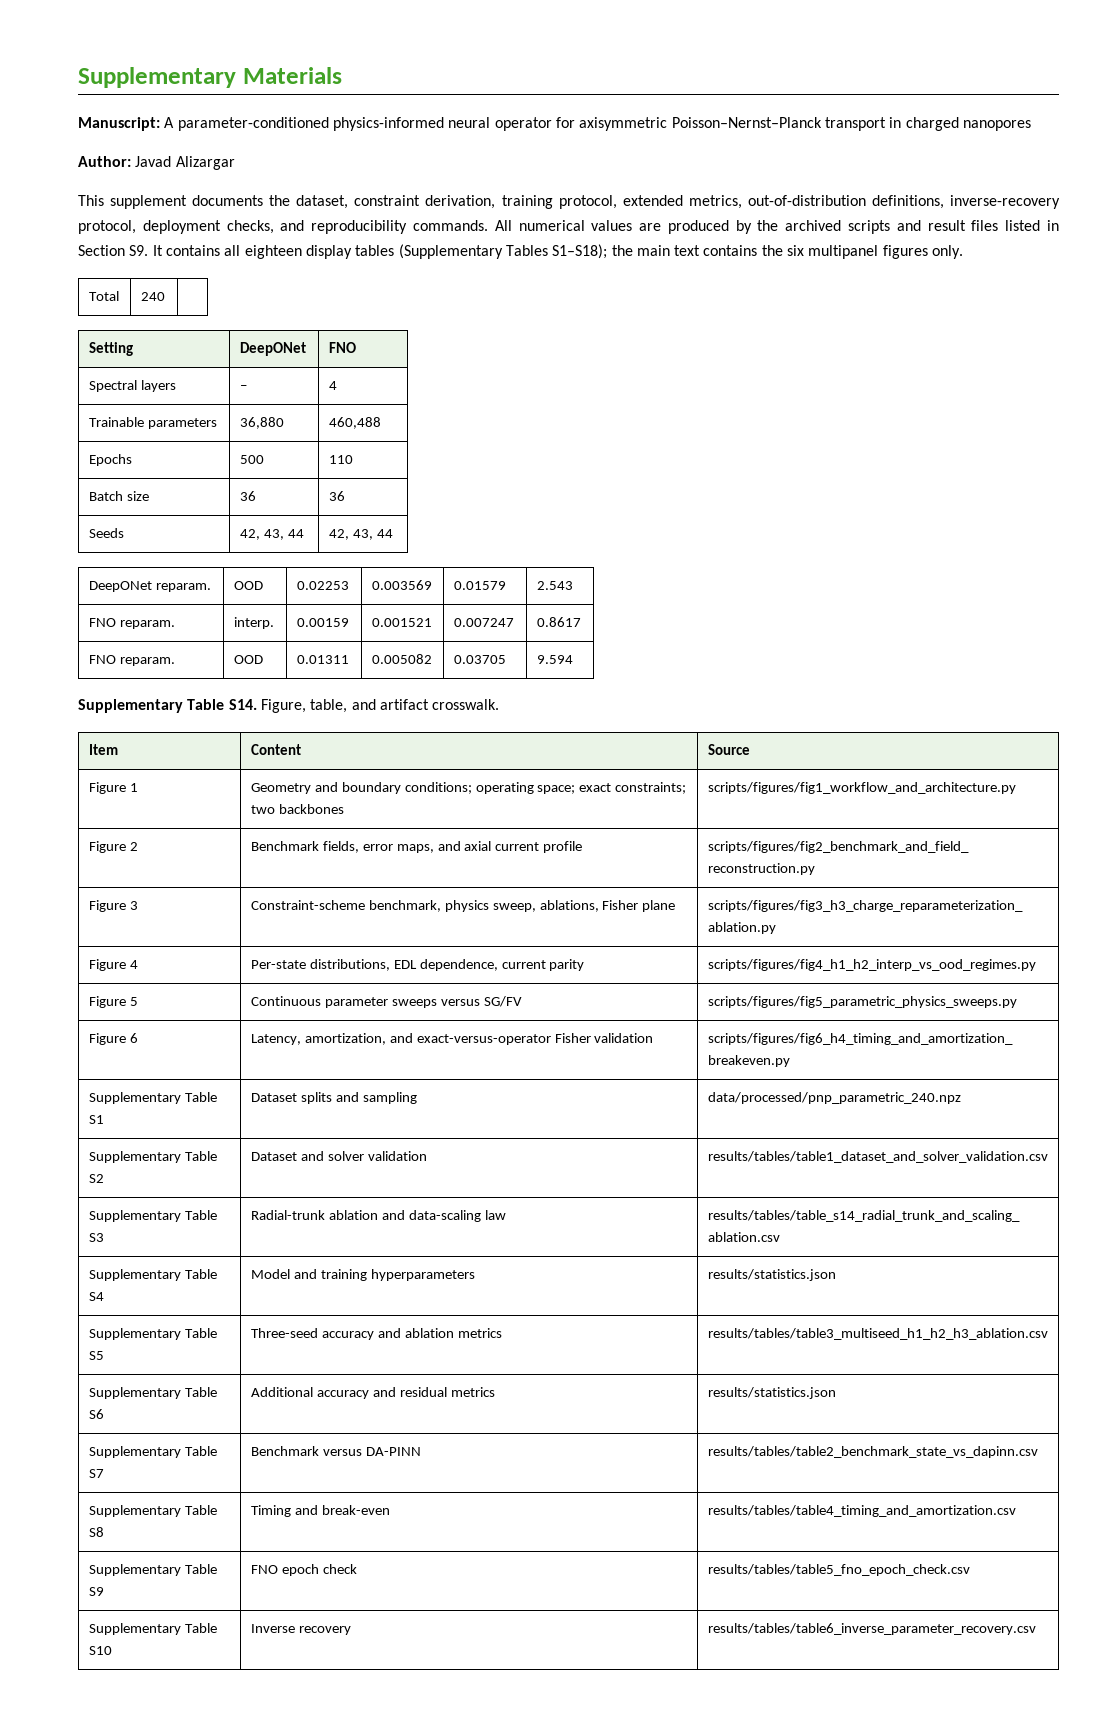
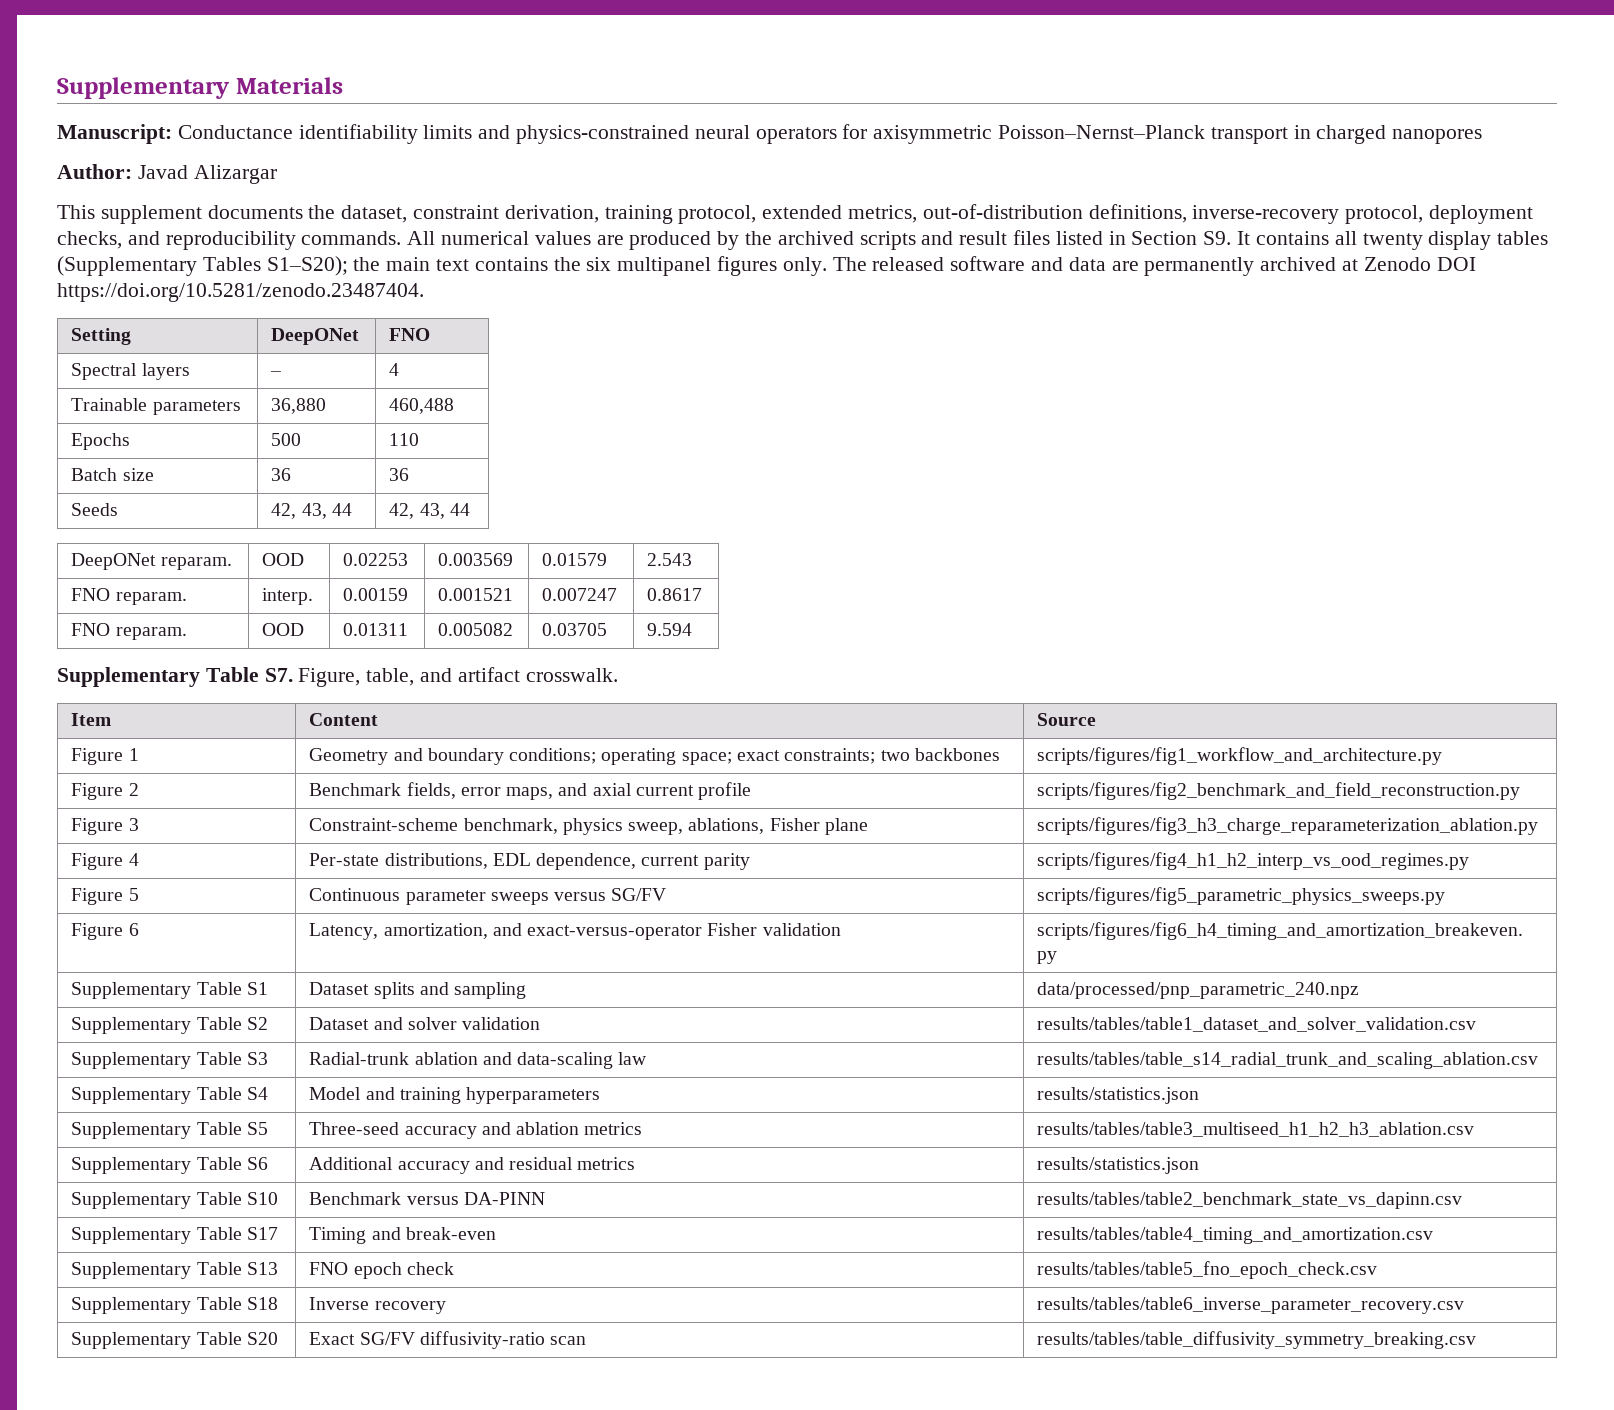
[164,117,552,131] A parameter-conditioned physics-informed neural operator -> [177,124,837,144] Conductance identifiability limits and physics-constrained neural operators
[244,245,302,259] eighteen -> [1362,233,1423,250] twenty
[552,244,608,259] S1–S18); -> [266,256,348,276] S1–S20);
[88,291,119,301] [140,292,165,301] // Total | 240 | -> [832,256,1476,276] [57,283,424,302] The released software and data are permanently archived at Zenodo DOI https://doi.org/10.5281/zenodo.23487404.
[228,699,257,710] S14. -> [264,668,293,682] S7.
[88,1469,104,1478] S7 -> [246,1192,278,1205] S10
[88,1527,104,1537] S8 -> [246,1227,278,1240] S17
[88,1587,104,1596] S9 -> [246,1262,278,1275] S13
[88,1646,112,1655] S10 -> [246,1297,278,1310] S18
(1036, 1629) none -> [71,1332,278,1349] [309,1331,587,1349] [1037,1331,1477,1349] // Supplementary Table S20 | Exact SG/FV diffusivity-ratio scan | results/tables/table_diffusivity_symmetry_breaking.csv

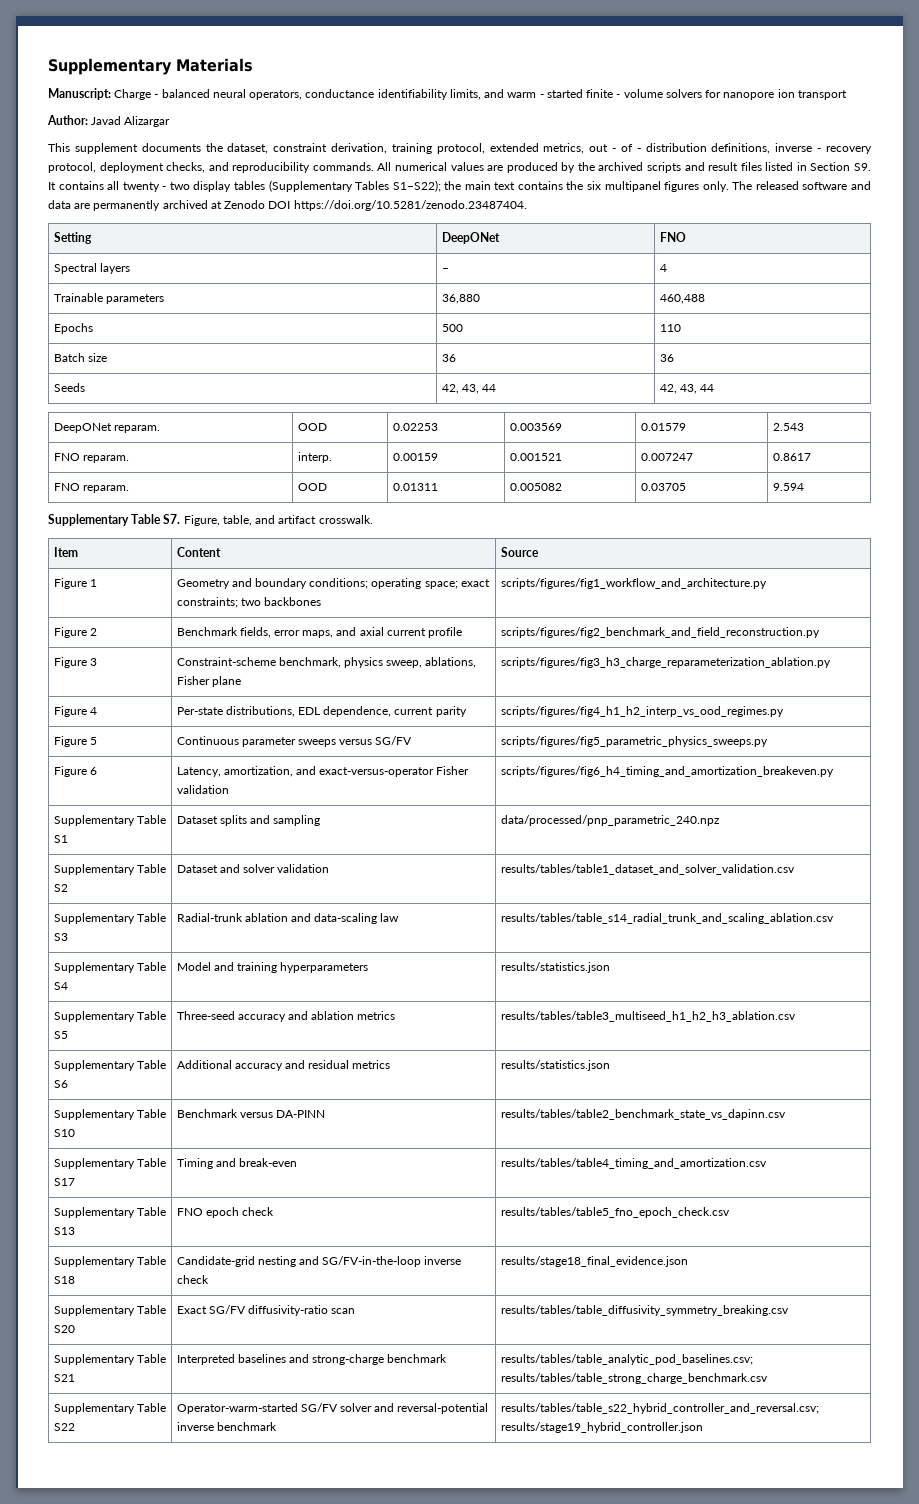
[177,124,1483,144] Conductance identifiability limits and physics-constrained neural operators for axisymmetric Poisson–Nernst–Planck transport in charged nanopores -> [114,89,847,100] Charge - balanced neural operators, conductance identifiability limits, and warm - started finite - volume solvers for nanopore ion transport
[922,204,1340,224] out-of-distribution definitions, inverse-recovery -> [589,143,873,154] out - of - distribution definitions, inverse - recovery
(1423, 241) none -> [162,182,190,190] - two
[266,256,348,276] S1–S20); -> [392,180,441,192] S1–S22);
[309,1297,446,1314] [1037,1297,1465,1314] Inverse recovery | results/tables/table6_inverse_parameter_recovery.csv -> [176,1256,462,1267] [176,1275,209,1284] [500,1256,688,1267] Candidate-grid nesting and SG/FV-in-the-loop inverse check | results/stage18_final_evidence.json
(1477, 1340) none -> [53,1354,166,1365] [53,1374,75,1382] [176,1354,448,1365] [500,1354,753,1365] [500,1373,768,1384] [53,1403,166,1414] [53,1423,75,1431] [176,1403,489,1414] [176,1422,277,1431] [500,1403,819,1414] [500,1422,703,1433] // Supplementary Table S21 | Interpreted baselines and strong-charge benchmark | results/tables/table_analytic_pod_baselines.csv; results/tables/table_strong_charge_benchmark.csv // Supplementary Table S22 | Operator-warm-started SG/FV solver and reversal-potential inverse benchmark | results/tables/table_s22_hybrid_controller_and_reversal.csv; results/stage19_hybrid_controller.json

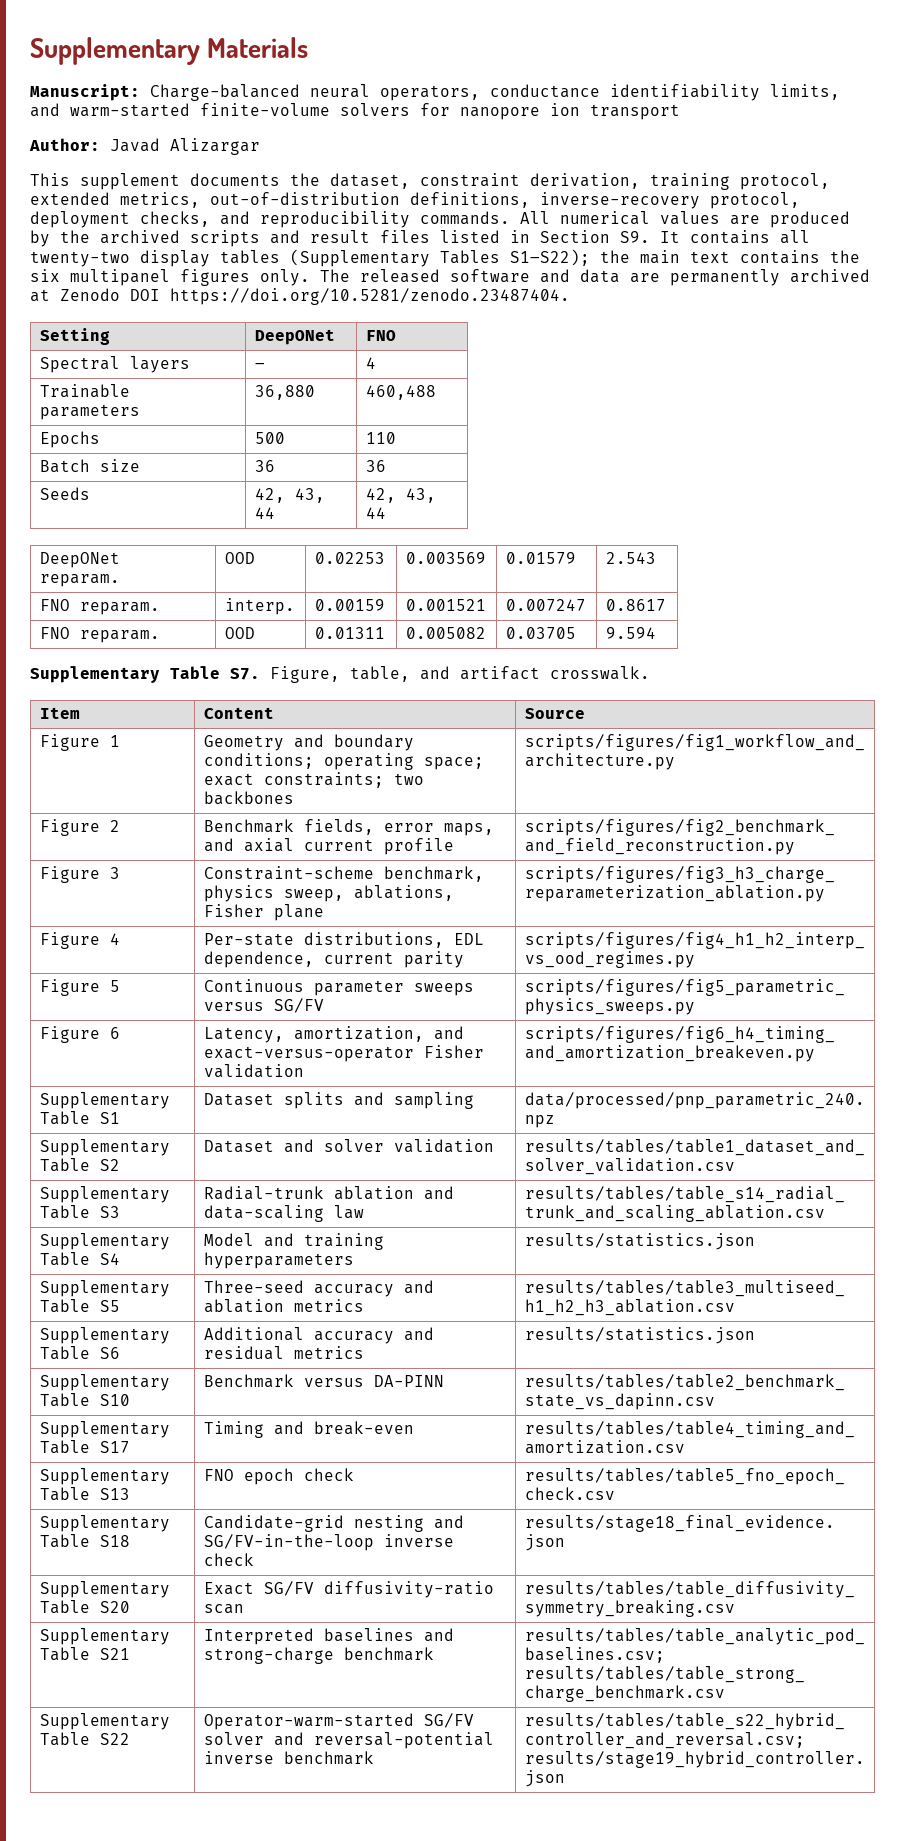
[114,89,210,100] Charge - balanced -> [150,84,300,101] Charge-balanced
[507,89,663,98] warm - started finite - volume -> [70,103,330,117] warm-started finite-volume
[589,143,873,154] out - of - distribution definitions, inverse - recovery -> [210,192,700,209] out-of-distribution definitions, inverse-recovery
[122,182,190,192] twenty - two -> [30,251,130,267] twenty-two

